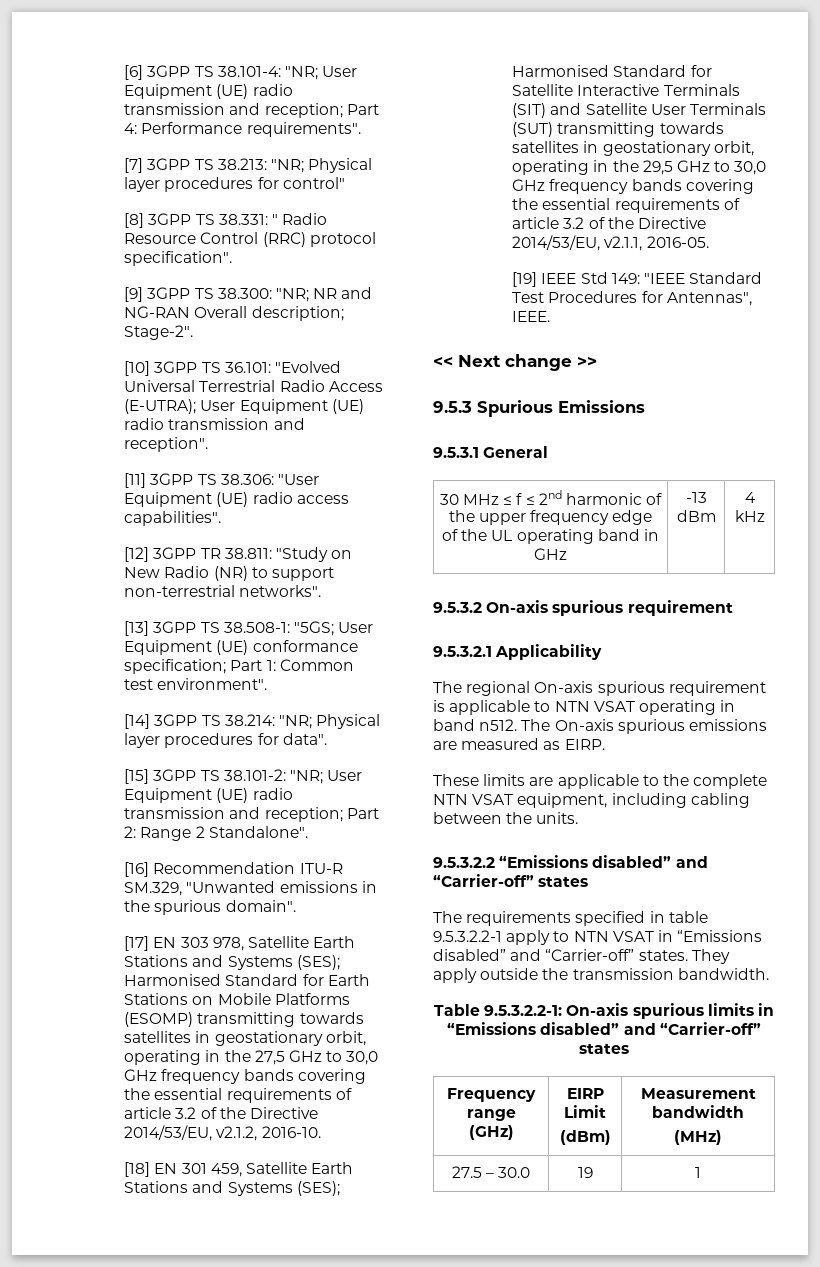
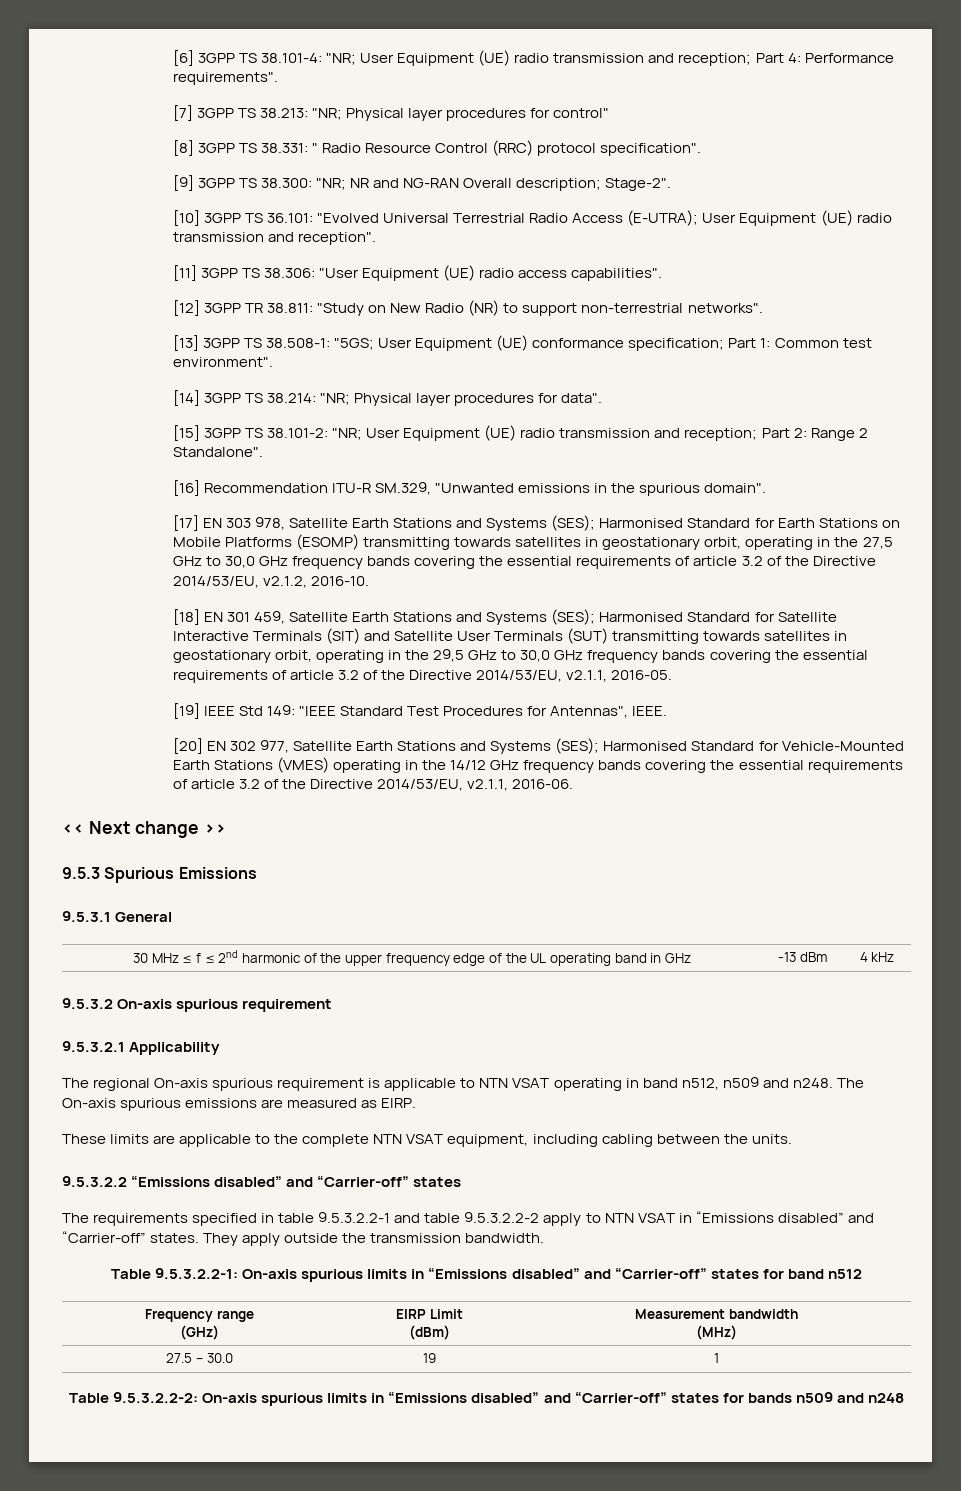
(551, 316) none -> [172,738,904,754] [172,757,903,773] [172,779,574,791] // [20] EN 302 977, Satellite Earth Stations and Systems (SES); Harmonised Standard for Vehicle-Mounted Earth Stations (VMES) operating in the 14/12 GHz frequency bands covering the essential requirements of article 3.2 of the Directive 2014/53/EU, v2.1.1, 2016-06.
[479,719,518,731] n512. -> [681,1077,833,1090] n512, n509 and n248.
(502, 936) none -> [394,1212,540,1223] and table 9.5.3.2.2-2
(629, 1048) none -> [762,1269,862,1279] for band n512
(701, 1172) none -> [69,1391,904,1406] // Table 9.5.3.2.2-2: On-axis spurious limits in “Emissions disabled” and “Carrier-off” states for bands n509 and n248

